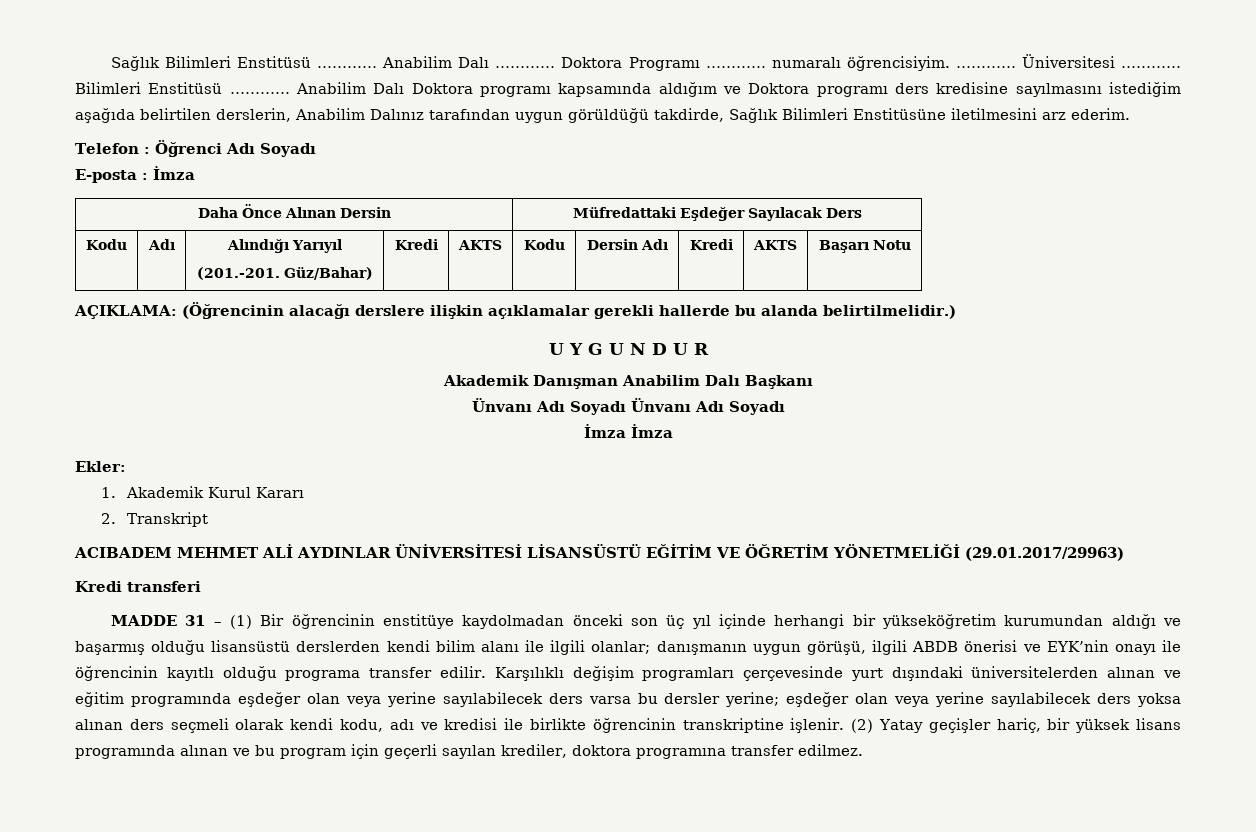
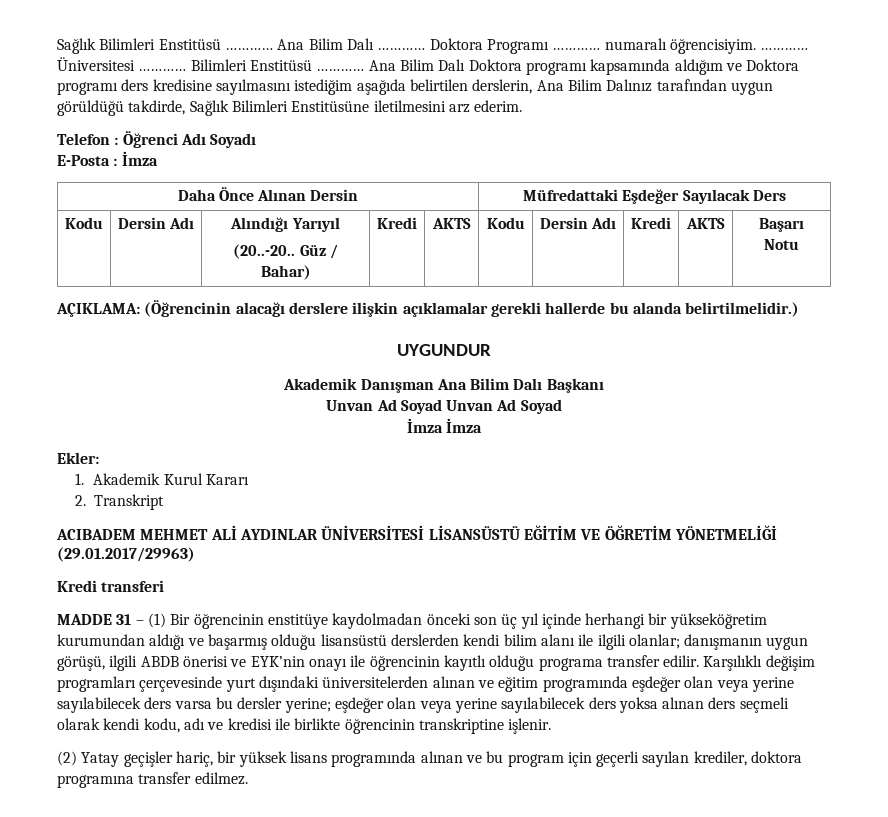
[382,56,453,68] Anabilim -> [277,38,343,50] Ana Bilim
[296,82,366,94] Anabilim -> [368,59,434,71] Ana Bilim
[295,108,365,120] Anabilim -> [536,79,602,91] Ana Bilim
[75,169,137,183] E-posta -> [57,155,110,166] E-Posta
(127, 244) none -> [117,217,166,229] Dersin
[196,267,373,280] (201.-201. Güz/Bahar) -> [233,244,338,259] [260,265,311,280] (20..-20.. Güz / Bahar)
[548,343,709,355] U Y G U N D U R -> [397,344,491,356] UYGUNDUR
[621,375,700,386] Anabilim -> [436,378,510,390] Ana Bilim
[471,398,785,415] Ünvanı Adı Soyadı Ünvanı Adı Soyadı -> [326,399,562,414] Unvan Ad Soyad Unvan Ad Soyad
(845, 725) none -> (552, 726) //

